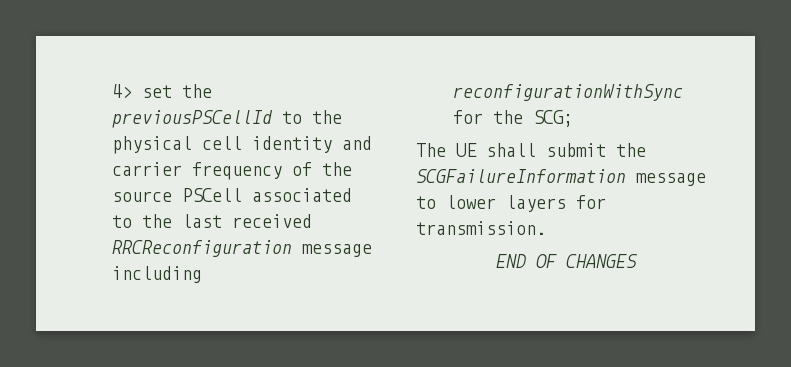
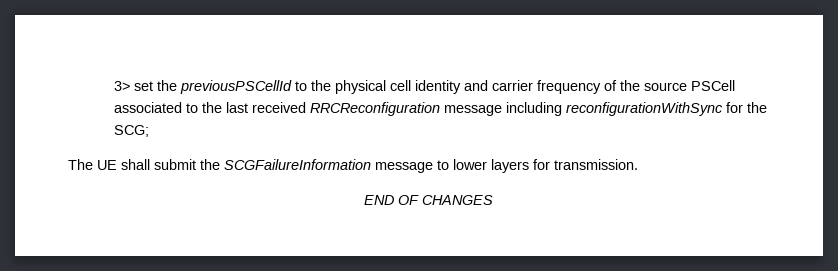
[112,84,133,98] 4> -> [114,81,131,91] 3>

